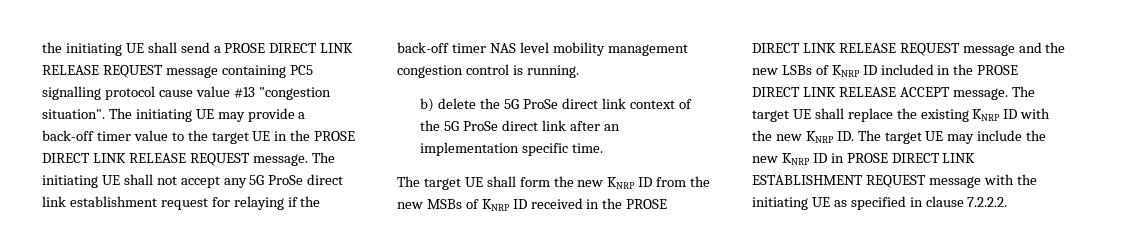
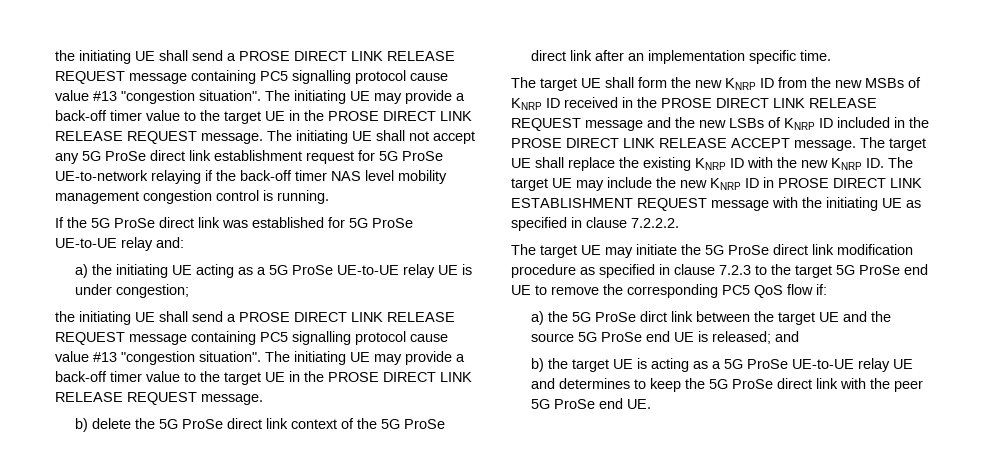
(230, 202) none -> [379,151,443,161] [55,170,148,181] 5G ProSe UE-to-network
(579, 71) none -> [55,217,413,228] [55,237,184,251] [74,264,472,278] [74,284,189,298] [55,311,455,325] [55,331,448,345] [55,351,465,365] [55,371,472,385] [55,392,263,405] // If the 5G ProSe direct link was established for 5G ProSe UE-to-UE relay and: // a) the initiating UE acting as a 5G ProSe UE-to-UE relay UE is under congestion; // the initiating UE shall send a PROSE DIRECT LINK RELEASE REQUEST message containing PC5 signalling protocol cause value #13 "congestion situation". The initiating UE may provide a back-off timer value to the target UE in the PROSE DIRECT LINK RELEASE REQUEST message.
(1008, 202) none -> [511,244,913,258] [511,264,928,278] [511,284,827,298] [530,311,891,325] [530,331,799,344] [530,358,913,372] [530,378,923,392] [530,398,651,409] // The target UE may initiate the 5G ProSe direct link modification procedure as specified in clause 7.2.3 to the target 5G ProSe end UE to remove the corresponding PC5 QoS flow if: // a) the 5G ProSe dirct link between the target UE and the source 5G ProSe end UE is released; and // b) the target UE is acting as a 5G ProSe UE-to-UE relay UE and determines to keep the 5G ProSe direct link with the peer 5G ProSe end UE.

